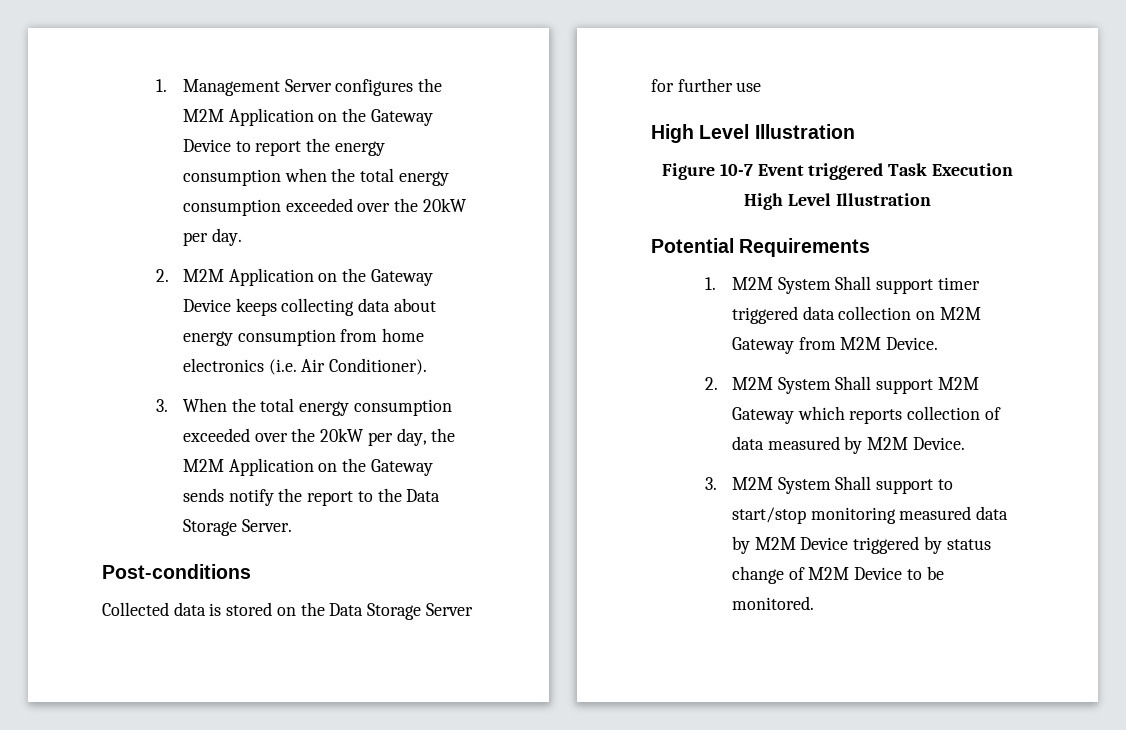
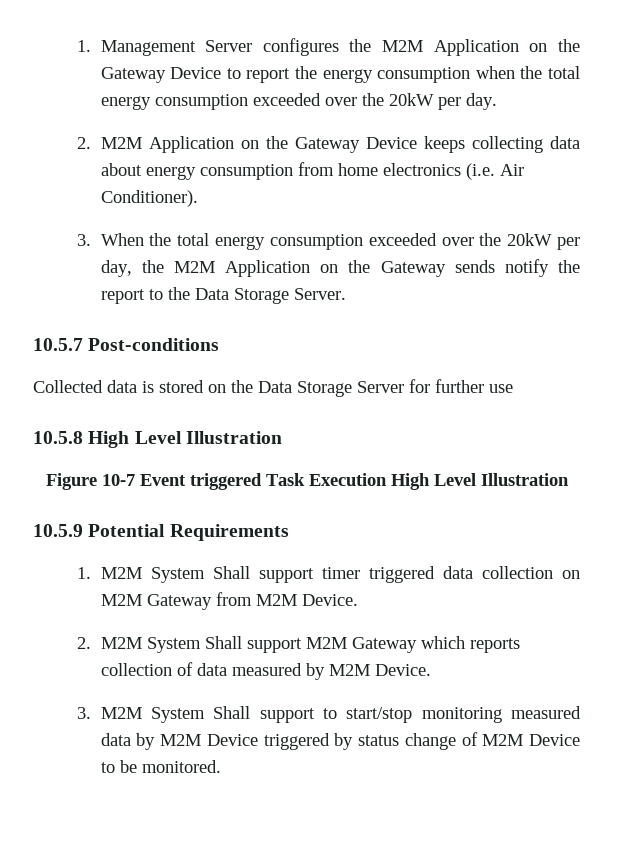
(292, 525) none -> [33,338,83,351] 10.5.7
(762, 87) none -> [33,431,83,444] 10.5.8
(931, 199) none -> [33,524,83,537] 10.5.9

